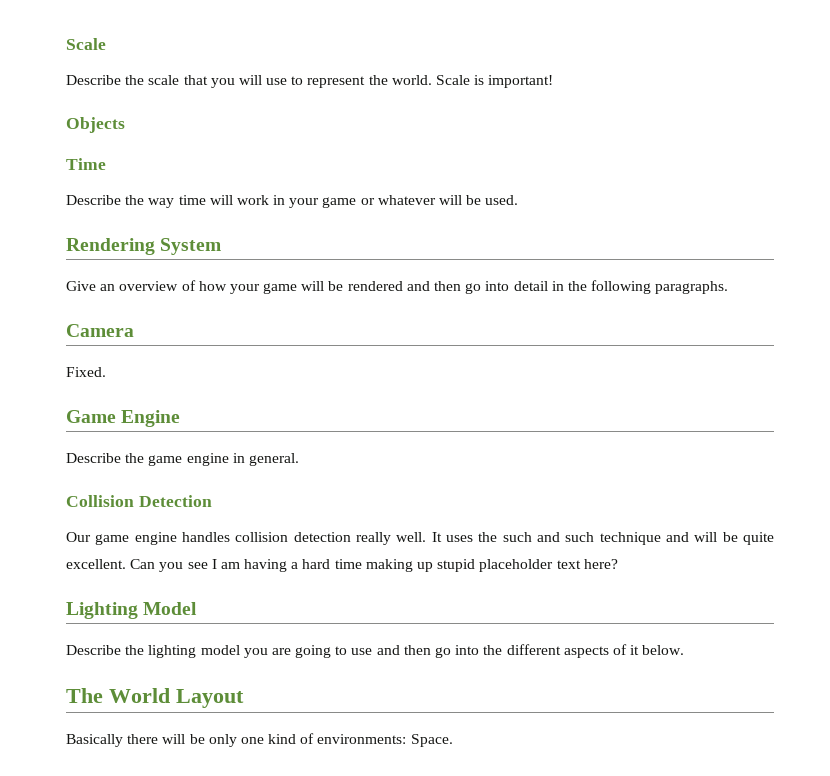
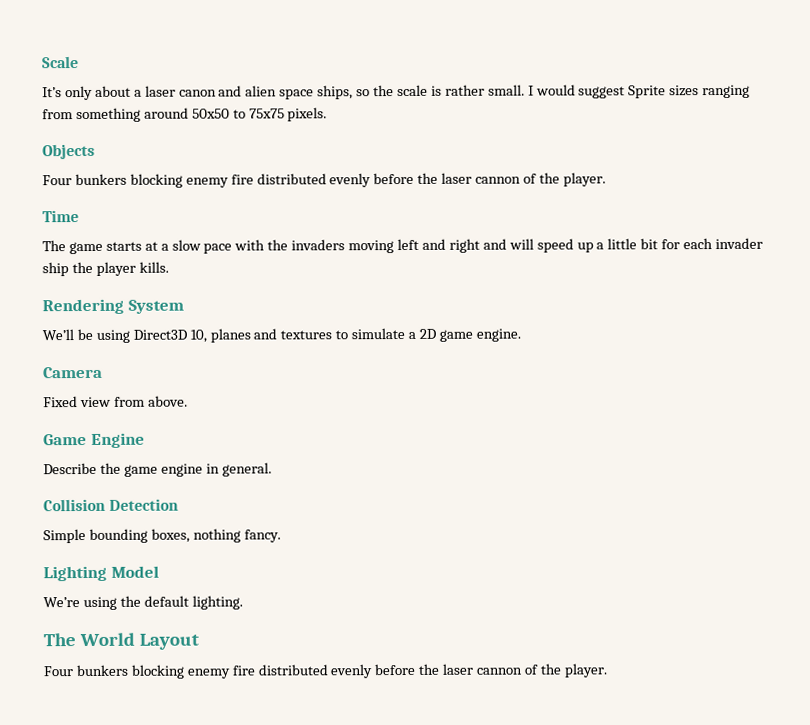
[66,75,554,88] [66,117,125,133] [66,158,106,170] [66,195,519,208] [66,238,222,255] [66,280,729,294] [66,324,134,337] [66,367,106,377] Describe the scale that you will use to represent the world. Scale is important! // Objects // Time // Describe the way time will work in your game or whatever will be used. // Rendering System // Give an overview of how your game will be rendered and then go into detail in the following paragraphs. // Camera // Fixed. -> [42,84,751,101] [42,107,328,123] [42,143,95,160] [42,172,606,188] [42,210,79,223] [42,237,764,255] [42,261,169,277] [42,298,184,315] [42,327,521,343] [43,366,103,379] [43,395,188,408] It’s only about a laser canon and alien space ships, so the scale is rather small. I would suggest Sprite sizes ranging from something around 50x50 to 75x75 pixels. // Objects // Four bunkers blocking enemy fire distributed evenly before the laser cannon of the player. // Time // The game starts at a slow pace with the invaders moving left and right and will speed up a little bit for each invader ship the player kills. // Rendering System // We’ll be using Direct3D 10, planes and textures to simulate a 2D game engine. // Camera // Fixed view from above.
[66,532,775,545] [66,559,618,572] [66,602,198,619] [66,644,685,658] [66,688,244,708] [66,733,453,747] Our game engine handles collision detection really well. It uses the such and such technique and will be quite excellent. Can you see I am having a hard time making up stupid placeholder text here? // Lighting Model // Describe the lighting model you are going to use and then go into the different aspects of it below. // The World Layout // Basically there will be only one kind of environments: Space. -> [43,528,281,544] [43,565,159,582] [43,595,243,611] [43,632,199,650] [43,663,607,679] Simple bounding boxes, nothing fancy. // Lighting Model // We’re using the default lighting. // The World Layout // Four bunkers blocking enemy fire distributed evenly before the laser cannon of the player.

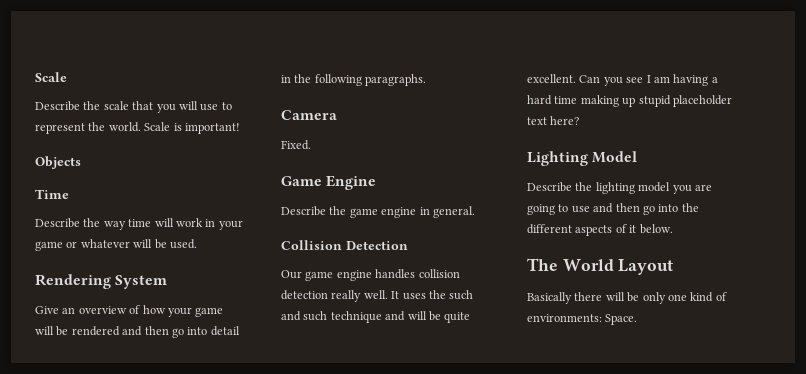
[42,84,751,101] [42,107,328,123] [42,143,95,160] [42,172,606,188] [42,210,79,223] [42,237,764,255] [42,261,169,277] [42,298,184,315] [42,327,521,343] [43,366,103,379] [43,395,188,408] It’s only about a laser canon and alien space ships, so the scale is rather small. I would suggest Sprite sizes ranging from something around 50x50 to 75x75 pixels. // Objects // Four bunkers blocking enemy fire distributed evenly before the laser cannon of the player. // Time // The game starts at a slow pace with the invaders moving left and right and will speed up a little bit for each invader ship the player kills. // Rendering System // We’ll be using Direct3D 10, planes and textures to simulate a 2D game engine. // Camera // Fixed view from above. -> [35,101,232,113] [35,122,240,134] [35,156,81,169] [35,189,69,199] [35,218,243,230] [35,239,197,251] [35,274,168,289] [35,305,224,317] [35,326,240,338] [281,74,427,86] [281,110,337,120] [281,140,311,150] Describe the scale that you will use to represent the world. Scale is important! // Objects // Time // Describe the way time will work in your game or whatever will be used. // Rendering System // Give an overview of how your game will be rendered and then go into detail in the following paragraphs. // Camera // Fixed.
[43,528,281,544] [43,565,159,582] [43,595,243,611] [43,632,199,650] [43,663,607,679] Simple bounding boxes, nothing fancy. // Lighting Model // We’re using the default lighting. // The World Layout // Four bunkers blocking enemy fire distributed evenly before the laser cannon of the player. -> [281,269,460,281] [281,290,474,302] [281,311,471,323] [527,74,718,86] [527,95,732,107] [527,116,580,125] [527,151,638,166] [527,182,712,194] [527,203,699,215] [527,224,673,236] [527,258,674,275] [527,292,727,304] [527,314,638,325] Our game engine handles collision detection really well. It uses the such and such technique and will be quite excellent. Can you see I am having a hard time making up stupid placeholder text here? // Lighting Model // Describe the lighting model you are going to use and then go into the different aspects of it below. // The World Layout // Basically there will be only one kind of environments: Space.

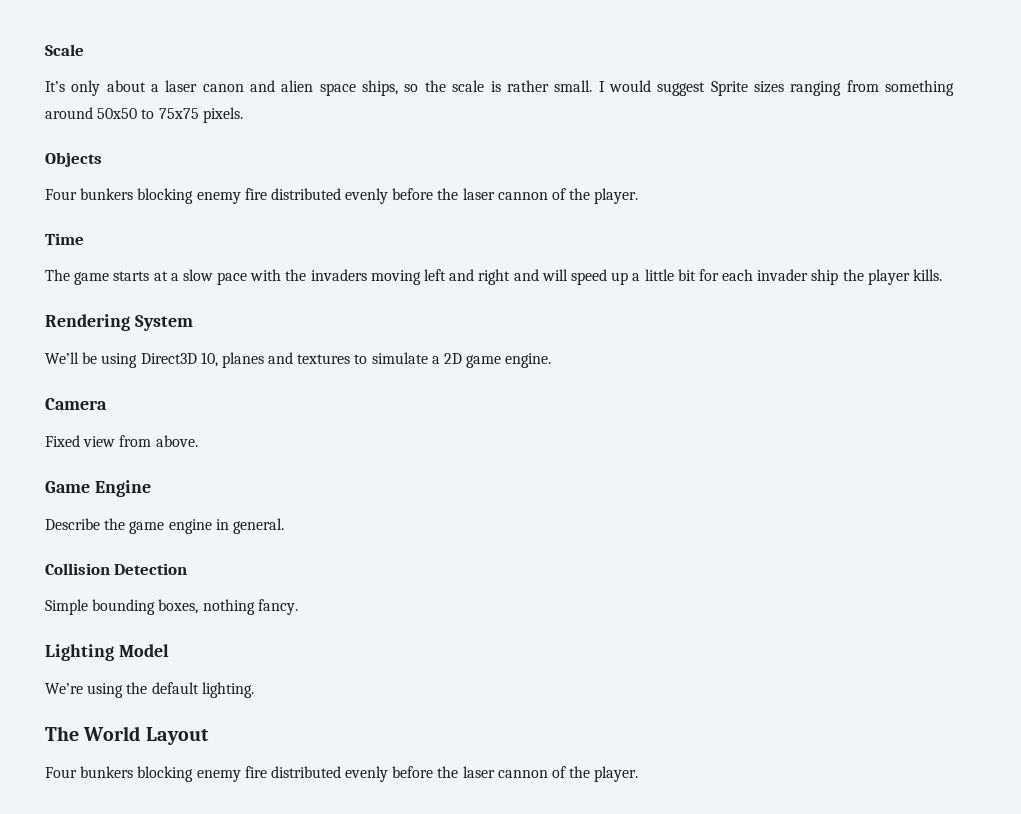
[35,101,232,113] [35,122,240,134] [35,156,81,169] [35,189,69,199] [35,218,243,230] [35,239,197,251] [35,274,168,289] [35,305,224,317] [35,326,240,338] [281,74,427,86] [281,110,337,120] [281,140,311,150] Describe the scale that you will use to represent the world. Scale is important! // Objects // Time // Describe the way time will work in your game or whatever will be used. // Rendering System // Give an overview of how your game will be rendered and then go into detail in the following paragraphs. // Camera // Fixed. -> [45,80,954,96] [45,107,243,123] [45,152,102,167] [45,188,639,204] [45,233,84,245] [45,269,942,285] [45,314,193,331] [45,352,552,368] [45,398,107,410] [45,435,198,447] It’s only about a laser canon and alien space ships, so the scale is rather small. I would suggest Sprite sizes ranging from something around 50x50 to 75x75 pixels. // Objects // Four bunkers blocking enemy fire distributed evenly before the laser cannon of the player. // Time // The game starts at a slow pace with the invaders moving left and right and will speed up a little bit for each invader ship the player kills. // Rendering System // We’ll be using Direct3D 10, planes and textures to simulate a 2D game engine. // Camera // Fixed view from above.
[281,269,460,281] [281,290,474,302] [281,311,471,323] [527,74,718,86] [527,95,732,107] [527,116,580,125] [527,151,638,166] [527,182,712,194] [527,203,699,215] [527,224,673,236] [527,258,674,275] [527,292,727,304] [527,314,638,325] Our game engine handles collision detection really well. It uses the such and such technique and will be quite excellent. Can you see I am having a hard time making up stupid placeholder text here? // Lighting Model // Describe the lighting model you are going to use and then go into the different aspects of it below. // The World Layout // Basically there will be only one kind of environments: Space. -> [45,599,298,615] [45,644,169,661] [45,682,254,698] [45,726,209,745] [45,766,639,782] Simple bounding boxes, nothing fancy. // Lighting Model // We’re using the default lighting. // The World Layout // Four bunkers blocking enemy fire distributed evenly before the laser cannon of the player.

